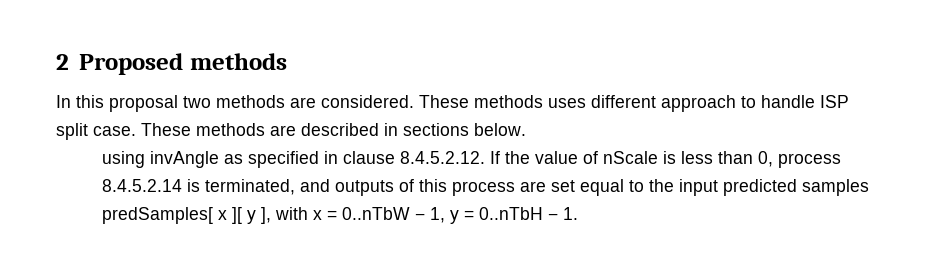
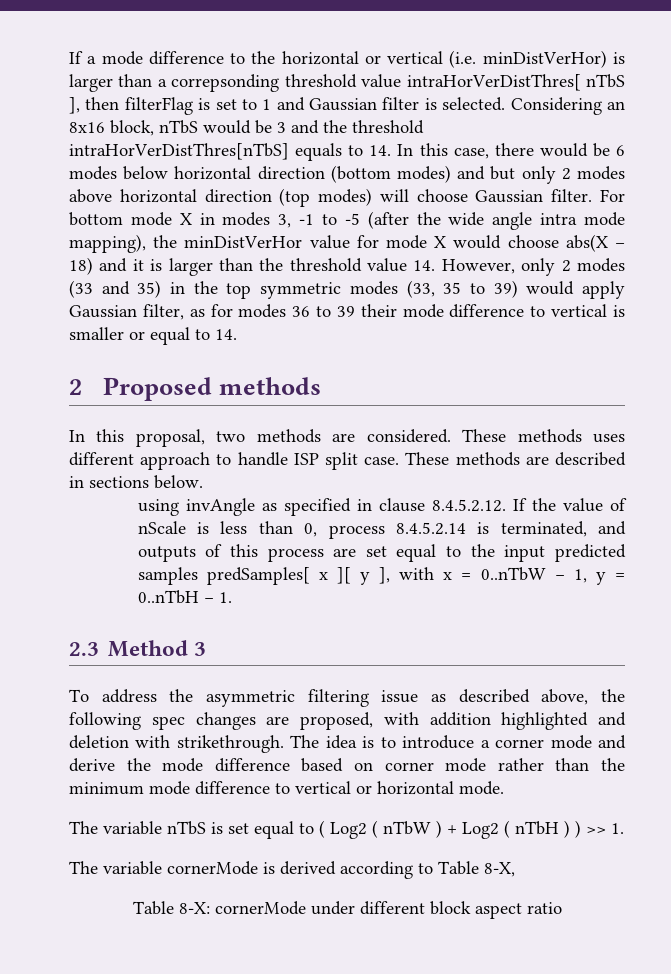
(56, 62) none -> [69,50,625,68] [69,74,625,92] [69,97,625,115] [69,120,424,136] [69,143,626,161] [69,165,625,184] [69,188,625,207] [69,211,625,230] [69,234,625,253] [69,257,625,276] [69,280,625,299] [69,304,625,320] [69,327,237,345] If a mode difference to the horizontal or vertical (i.e. minDistVerHor) is larger than a correpsonding threshold value intraHorVerDistThres[ nTbS ], then filterFlag is set to 1 and Gaussian filter is selected. Considering an 8x16 block, nTbS would be 3 and the threshold intraHorVerDistThres[nTbS] equals to 14. In this case, there would be 6 modes below horizontal direction (bottom modes) and but only 2 modes above horizontal direction (top modes) will choose Gaussian filter. For bottom mode X in modes 3, -1 to -5 (after the wide angle intra mode mapping), the minDistVerHor value for mode X would choose abs(X – 18) and it is larger than the threshold value 14. However, only 2 modes (33 and 35) in the top symmetric modes (33, 35 to 39) would apply Gaussian filter, as for modes 36 to 39 their mode difference to vertical is smaller or equal to 14. //
[109,95,178,112] proposal -> [135,429,205,447] proposal,
(578, 213) none -> [69,640,207,657] [69,689,625,707] [69,712,626,730] [69,735,626,753] [69,758,626,772] [69,781,504,795] [69,820,624,839] [69,861,515,879] [132,901,562,919] // 2.3 Method 3 // To address the asymmetric filtering issue as described above, the following spec changes are proposed, with addition highlighted and deletion with strikethrough. The idea is to introduce a corner mode and derive the mode difference based on corner mode rather than the minimum mode difference to vertical or horizontal mode. // The variable nTbS is set equal to ( Log2 ( nTbW ) + Log2 ( nTbH ) ) >> 1. // The variable cornerMode is derived according to Table 8-X, // Table 8-X: cornerMode under different block aspect ratio

